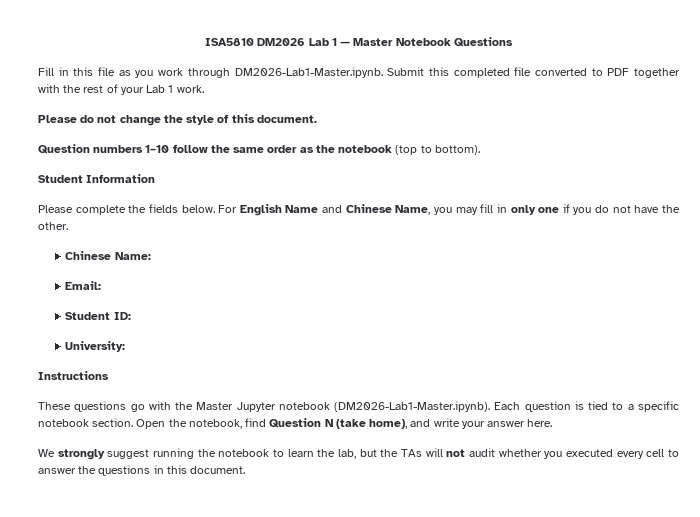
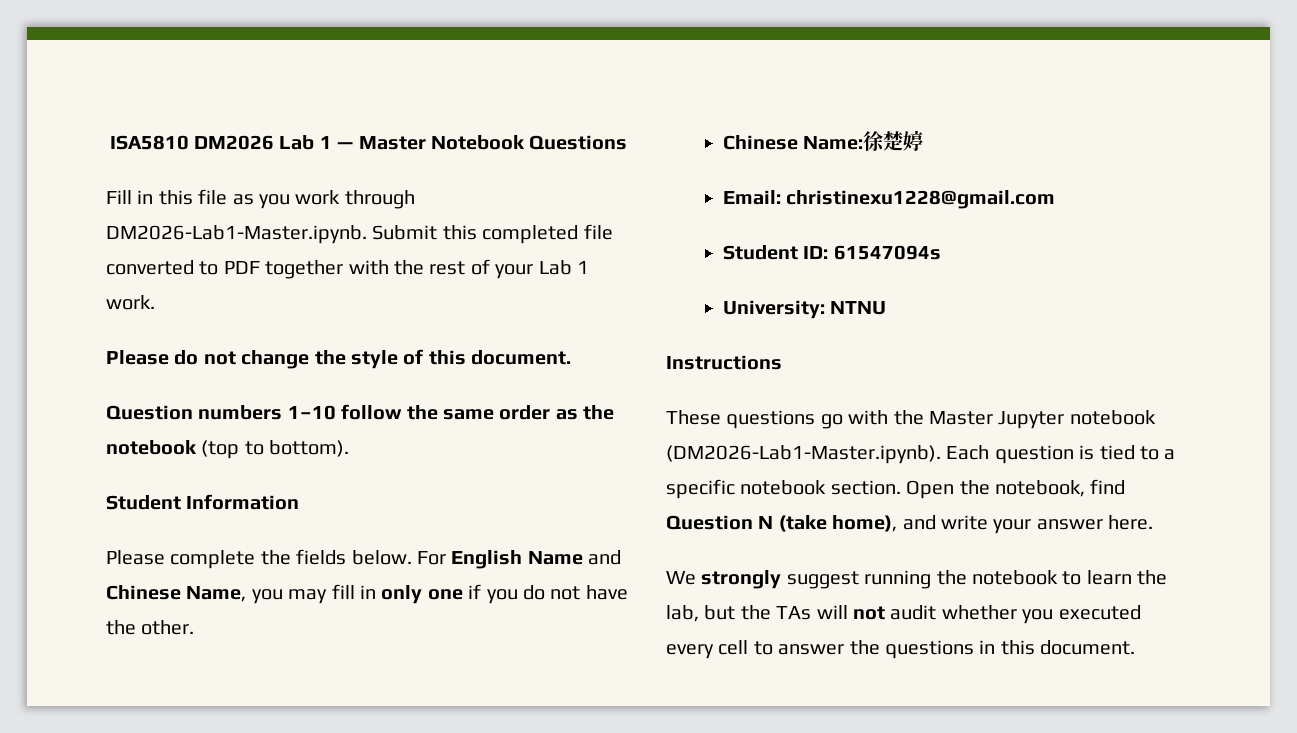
(151, 256) none -> [863,130,924,152] 徐楚婷
(102, 285) none -> [786,190,1056,209] christinexu1228@gmail.com
(131, 316) none -> [833,245,941,260] 61547094s
(126, 346) none -> [830,301,887,315] NTNU

